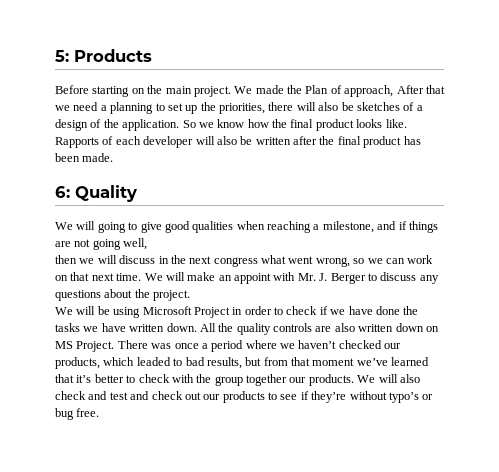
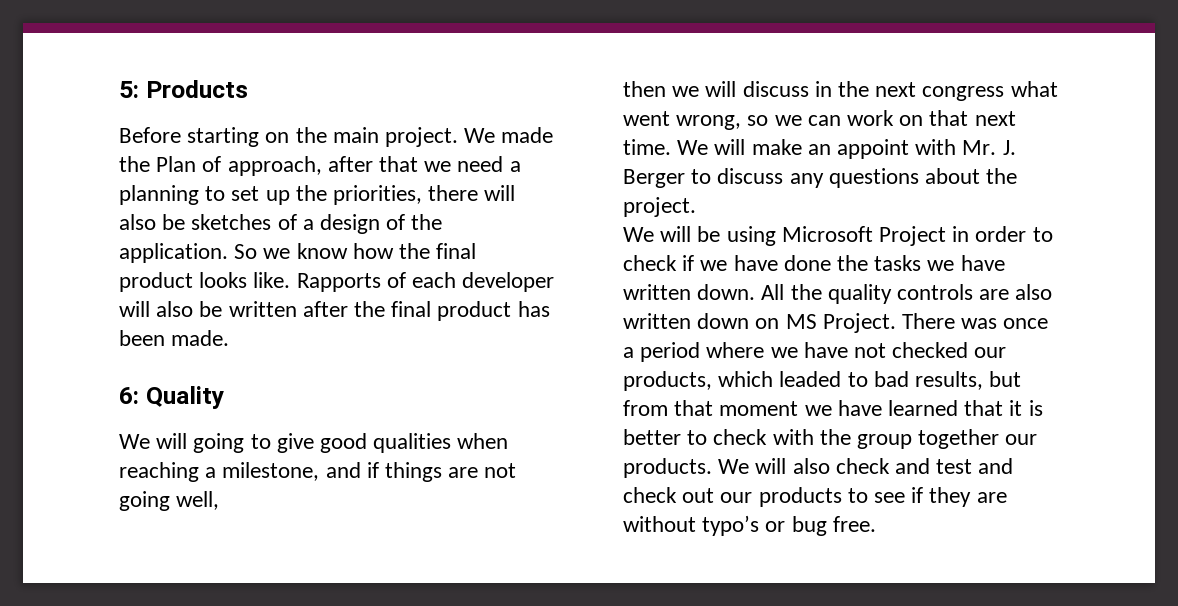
[396,85,424,94] After -> [327,156,373,172] after
[298,340,337,349] haven’t -> [803,342,887,358] have not
[356,357,430,366] [55,374,92,383] we’ve learned that it’s -> [804,400,1043,416] we have learned that it is
[311,391,347,403] they’re -> [929,487,1007,507] they are

